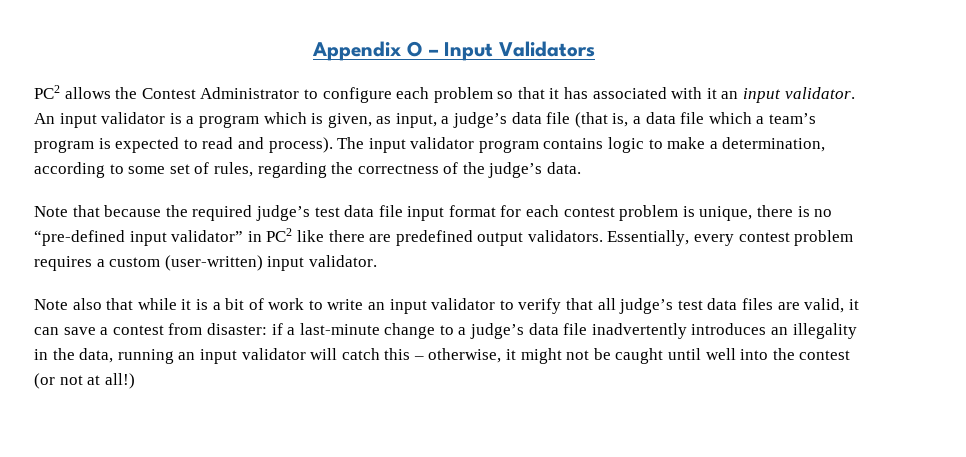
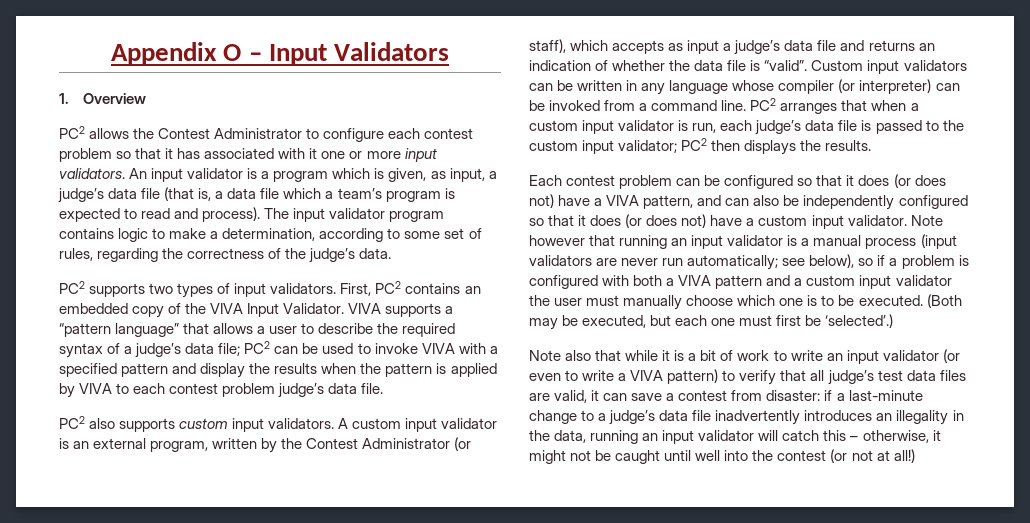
(595, 49) none -> [59,93,147,104] // 1. Overview
(430, 93) none -> [424,128,474,139] contest
[721,87,855,103] an input validator. -> [321,148,437,162] [59,168,125,179] one or more input validators.
[34,205,833,221] [34,228,854,246] [34,255,377,271] Note that because the required judge’s test data file input format for each contest problem is unique, there is no “pre-defined input validator” in PC2 like there are predefined output validators. Essentially, every contest problem requires a custom (user-written) input validator. -> [59,281,481,298] [59,303,454,318] [59,323,456,337] [59,341,498,358] [59,363,497,378] [59,383,384,398] [59,416,498,432] [59,437,472,453] [529,39,935,55] [529,60,967,74] [529,79,960,95] [529,98,919,114] [529,120,964,135] [529,138,872,155] [529,174,946,189] [529,194,968,210] [529,214,943,229] [529,234,957,249] [529,254,969,270] [529,275,952,289] [529,294,962,310] [529,314,894,330] PC2 supports two types of input validators. First, PC2 contains an embedded copy of the VIVA Input Validator. VIVA supports a “pattern language” that allows a user to describe the required syntax of a judge’s data file; PC2 can be used to invoke VIVA with a specified pattern and display the results when the pattern is applied by VIVA to each contest problem judge’s data file. // PC2 also supports custom input validators. A custom input validator is an external program, written by the Contest Administrator (or staff), which accepts as input a judge’s data file and returns an indication of whether the data file is “valid”. Custom input validators can be written in any language whose compiler (or interpreter) can be invoked from a command line. PC2 arranges that when a custom input validator is run, each judge’s data file is passed to the custom input validator; PC2 then displays the results. // Each contest problem can be configured so that it does (or does not) have a VIVA pattern, and can also be independently configured so that it does (or does not) have a custom input validator. Note however that running an input validator is a manual process (input validators are never run automatically; see below), so if a problem is configured with both a VIVA pattern and a custom input validator the user must manually choose which one is to be executed. (Both may be executed, but each one must first be ‘selected’.)
(496, 304) none -> [942,349,960,363] [529,369,719,384] (or even to write a VIVA pattern)

